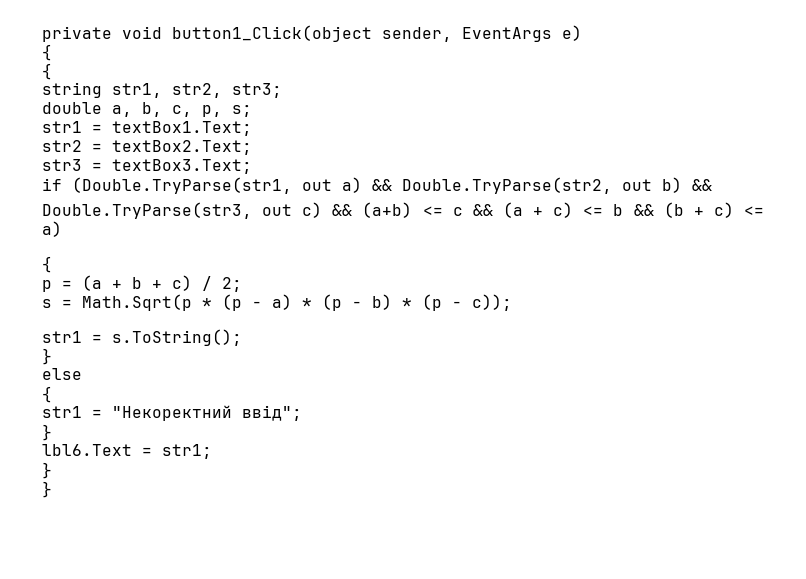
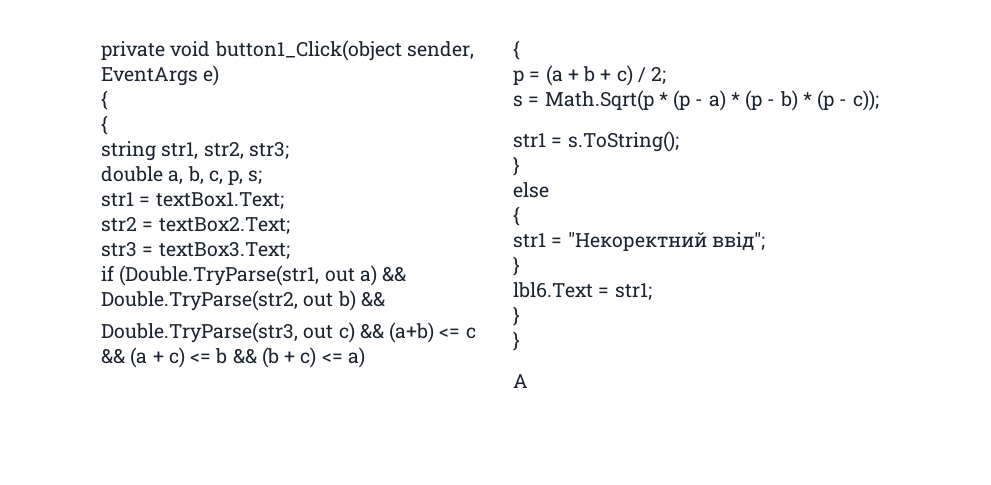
(52, 489) none -> [513,374,527,388] // А

